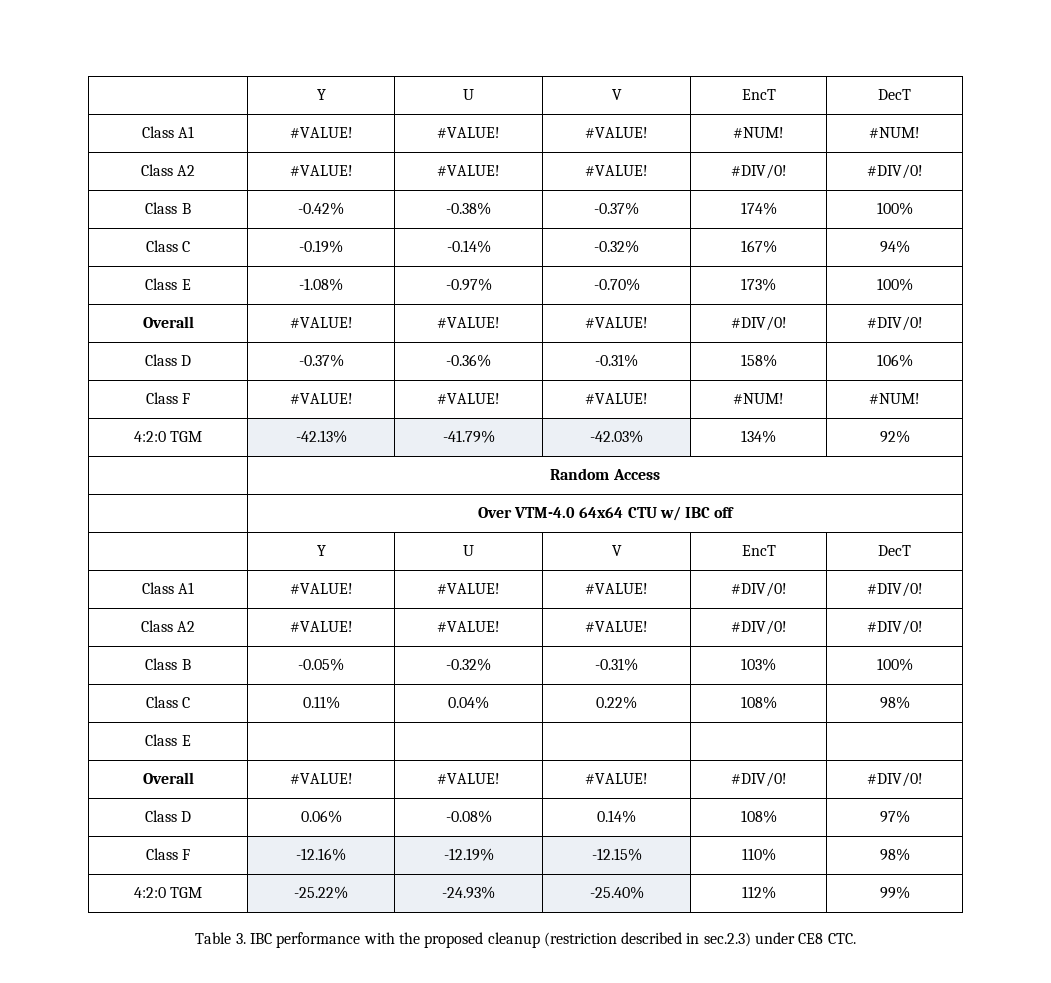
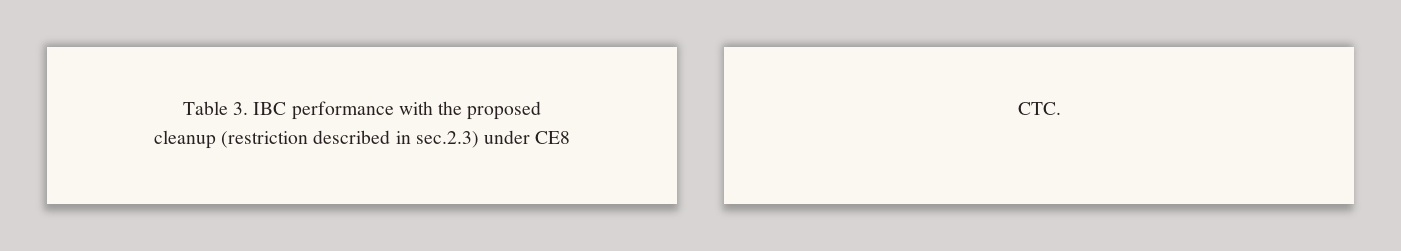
[316,89,326,100] [463,89,474,100] [611,89,622,100] [741,89,776,100] [878,89,911,100] [141,126,195,138] [289,127,353,138] [437,127,500,138] [585,127,648,138] [733,127,784,138] [869,127,920,138] [140,164,196,176] [289,165,353,176] [437,165,500,176] [585,165,648,176] [730,164,787,179] [866,164,923,179] [145,202,191,214] [298,202,344,215] [446,202,491,215] [594,202,639,215] [740,202,777,215] [876,202,913,215] [145,240,191,252] [299,240,343,253] [446,240,491,253] [594,240,639,253] [740,240,777,253] [879,240,910,253] [145,278,191,290] [299,278,343,291] [445,278,492,291] [593,278,640,291] [741,278,776,291] [876,278,913,291] [142,316,194,328] [289,317,353,328] [437,317,500,328] [585,317,648,328] [730,316,787,331] [866,316,923,331] [144,354,192,366] [298,354,344,367] [446,354,491,367] [595,354,638,367] [740,354,777,367] [876,354,913,367] [145,392,191,404] [289,393,353,404] [437,393,500,404] [585,393,648,404] [733,393,784,404] [869,393,920,404] [133,431,203,442] [295,430,347,443] [442,430,495,443] [590,430,643,443] [741,430,776,443] [879,430,910,443] [550,468,660,480] [477,506,735,521] [316,545,326,556] [463,545,474,556] [611,545,622,556] [741,545,776,556] [878,545,911,556] [141,582,195,594] [289,583,353,594] [437,583,500,594] [585,583,648,594] [730,582,787,597] [866,582,923,597] [140,620,196,632] [289,621,353,632] [437,621,500,632] [585,621,648,632] [730,620,787,635] [866,620,923,635] [145,658,191,670] [298,658,344,671] [446,658,491,671] [595,658,638,671] [741,658,776,671] [876,658,913,671] [145,696,191,708] [302,696,340,709] [448,696,489,709] [596,696,637,709] [740,696,777,709] [879,696,910,709] [145,734,191,746] [142,772,194,784] [289,773,353,784] [437,773,500,784] [585,773,648,784] [730,772,787,787] [866,772,923,787] [144,810,192,822] [300,810,342,823] [445,810,492,823] [597,810,636,823] [740,810,777,823] [879,810,910,823] [145,848,191,860] [296,848,346,861] [443,848,494,861] [591,848,642,861] [741,848,776,861] [879,848,910,861] [133,887,203,898] [294,886,348,899] [442,886,495,899] [589,886,644,899] [741,886,776,899] [879,886,910,899] | Y | U | V | EncT | DecT // Class A1 | #VALUE! | #VALUE! | #VALUE! | #NUM! | #NUM! // Class A2 | #VALUE! | #VALUE! | #VALUE! | #DIV/0! | #DIV/0! // Class B | -0.42% | -0.38% | -0.37% | 174% | 100% // Class C | -0.19% | -0.14% | -0.32% | 167% | 94% // Class E | -1.08% | -0.97% | -0.70% | 173% | 100% // Overall | #VALUE! | #VALUE! | #VALUE! | #DIV/0! | #DIV/0! // Class D | -0.37% | -0.36% | -0.31% | 158% | 106% // Class F | #VALUE! | #VALUE! | #VALUE! | #NUM! | #NUM! // 4:2:0 TGM | -42.13% | -41.79% | -42.03% | 134% | 92% // | Random Access // | Over VTM-4.0 64x64 CTU w/ IBC off // | Y | U | V | EncT | DecT // Class A1 | #VALUE! | #VALUE! | #VALUE! | #DIV/0! | #DIV/0! // Class A2 | #VALUE! | #VALUE! | #VALUE! | #DIV/0! | #DIV/0! // Class B | -0.05% | -0.32% | -0.31% | 103% | 100% // Class C | 0.11% | 0.04% | 0.22% | 108% | 98% // Class E | | | | | // Overall | #VALUE! | #VALUE! | #VALUE! | #DIV/0! | #DIV/0! // Class D | 0.06% | -0.08% | 0.14% | 108% | 97% // Class F | -12.16% | -12.19% | -12.15% | 110% | 98% // 4:2:0 TGM | -25.22% | -24.93% | -25.40% | 112% | 99% // -> (182, 108) none

